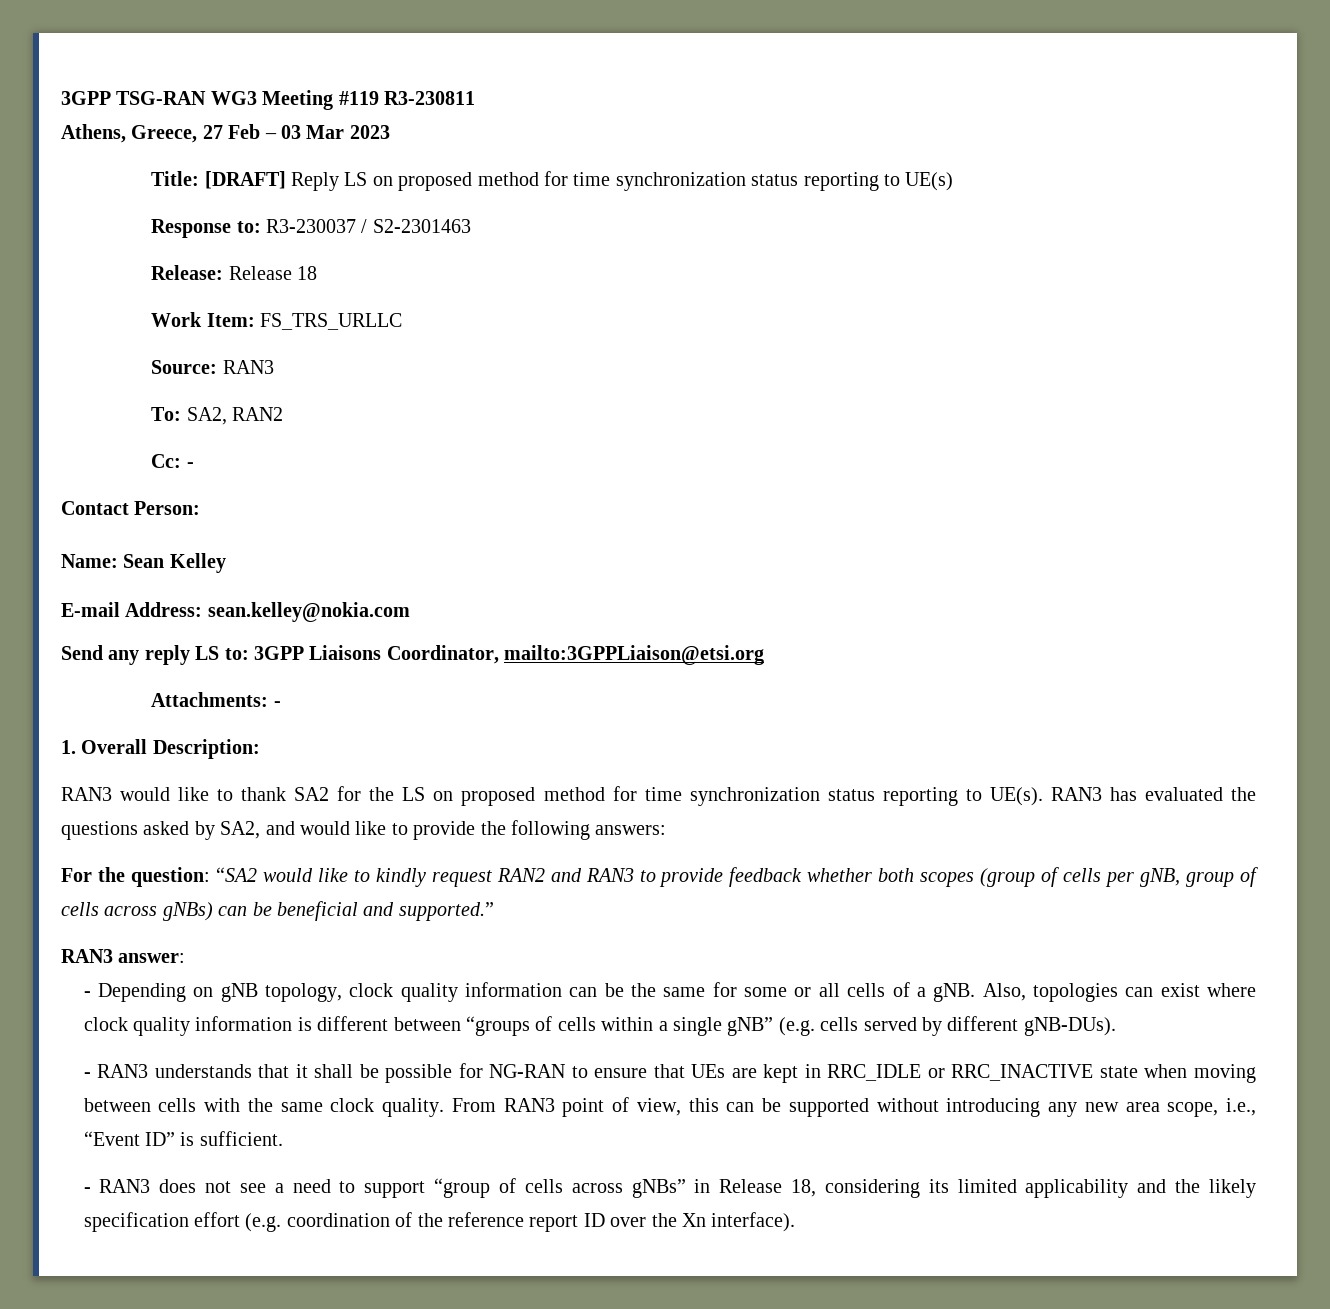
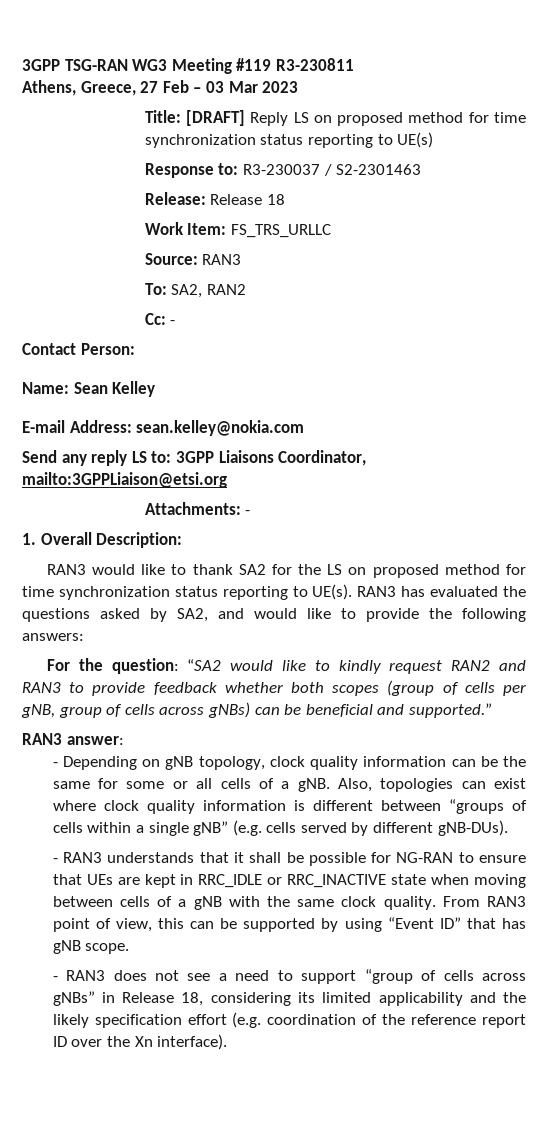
(197, 1105) none -> [157,896,222,910] of a gNB
[876,1098,1256,1117] [83,1131,283,1146] without introducing any new area scope, i.e., “Event ID” is sufficient. -> [321,917,526,932] [52,940,130,954] by using “Event ID” that has gNB scope.

